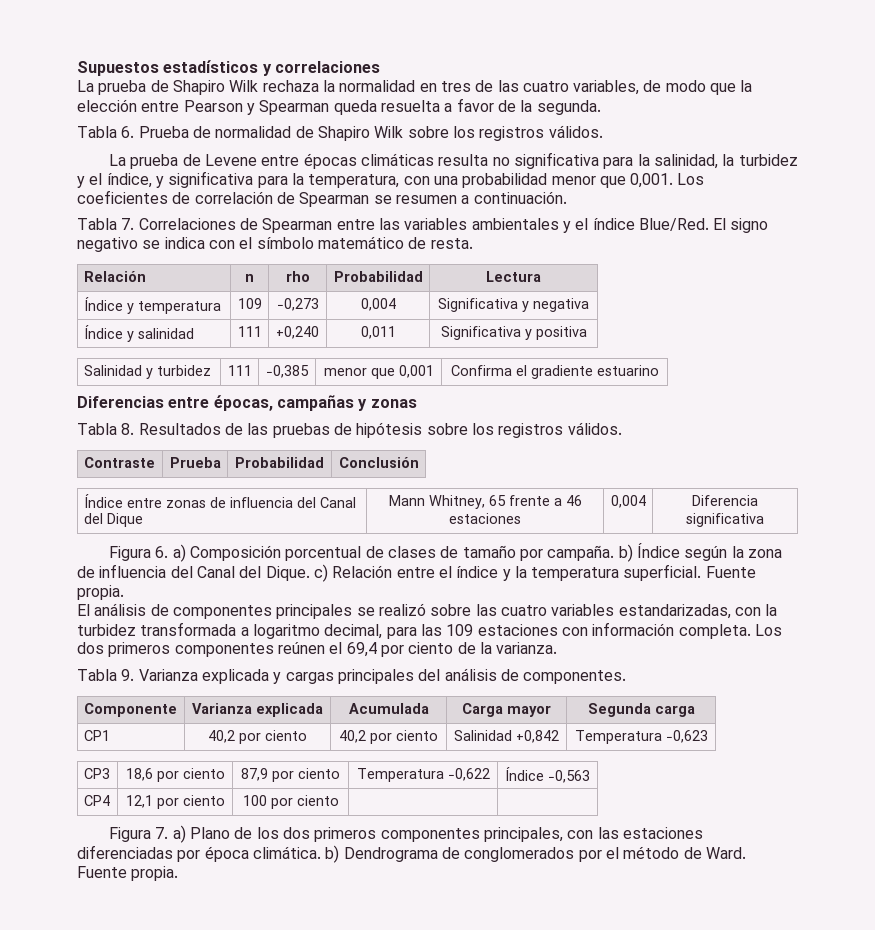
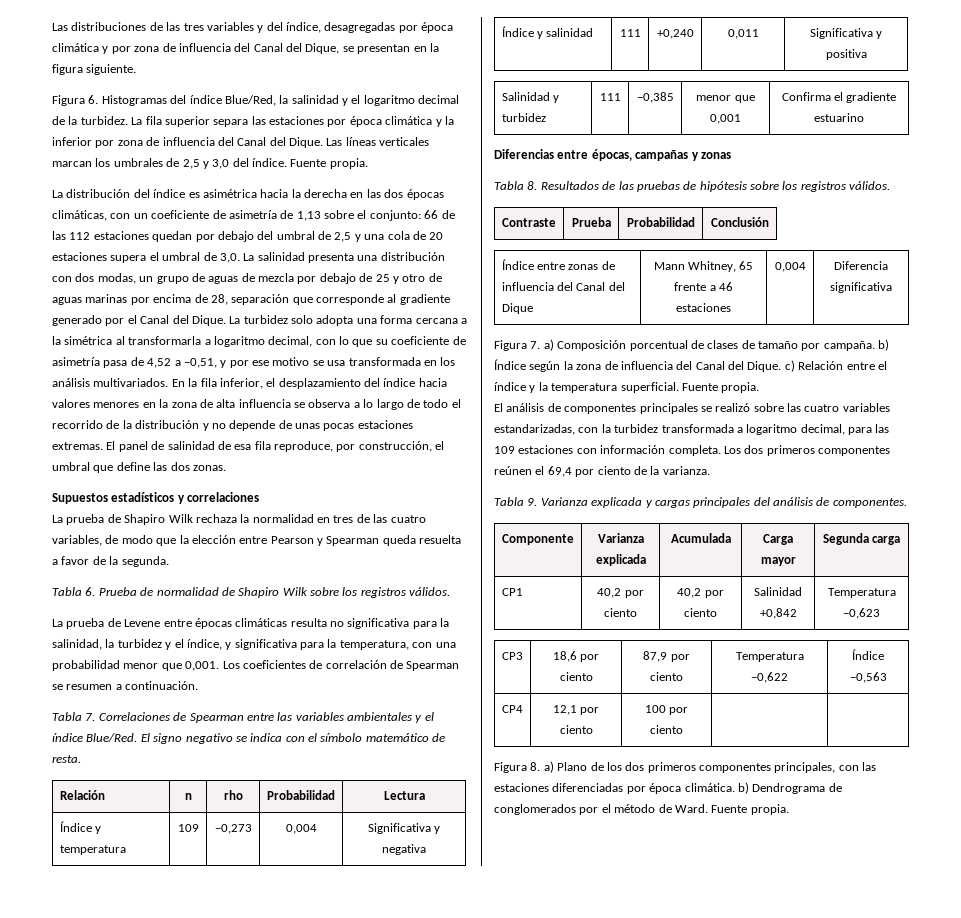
(77, 68) none -> [52,22,454,33] [52,43,439,54] [52,64,137,75] [52,95,460,106] [52,116,454,127] [52,137,430,148] [52,158,368,169] [52,189,444,200] [52,210,455,221] [52,231,444,242] [52,252,445,263] [52,273,442,284] [52,294,450,305] [52,315,467,326] [52,336,466,347] [52,357,456,368] [52,378,447,389] [52,399,461,410] [52,420,413,431] [52,441,445,452] [52,462,226,473] Las distribuciones de las tres variables y del índice, desagregadas por época climática y por zona de influencia del Canal del Dique, se presentan en la figura siguiente. // Figura 6. Histogramas del índice Blue/Red, la salinidad y el logaritmo decimal de la turbidez. La fila superior separa las estaciones por época climática y la inferior por zona de influencia del Canal del Dique. Las líneas verticales marcan los umbrales de 2,5 y 3,0 del índice. Fuente propia. // La distribución del índice es asimétrica hacia la derecha en las dos épocas climáticas, con un coeficiente de asimetría de 1,13 sobre el conjunto: 66 de las 112 estaciones quedan por debajo del umbral de 2,5 y una cola de 20 estaciones supera el umbral de 3,0. La salinidad presenta una distribución con dos modas, un grupo de aguas de mezcla por debajo de 25 y otro de aguas marinas por encima de 28, separación que corresponde al gradiente generado por el Canal del Dique. La turbidez solo adopta una forma cercana a la simétrica al transformarla a logaritmo decimal, con lo que su coeficiente de asimetría pasa de 4,52 a −0,51, y por ese motivo se usa transformada en los análisis multivariados. En la fila inferior, el desplazamiento del índice hacia valores menores en la zona de alta influencia se observa a lo largo de todo el recorrido de la distribución y no depende de unas pocas estaciones extremas. El panel de salinidad de esa fila reproduce, por construcción, el umbral que define las dos zonas. //
[155,546,169,558] 6. -> [530,341,541,349] 7.
[155,827,169,839] 7. -> [530,762,541,771] 8.

